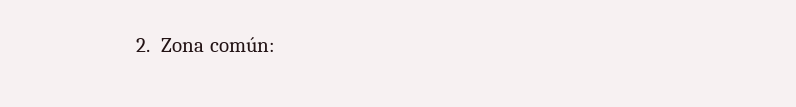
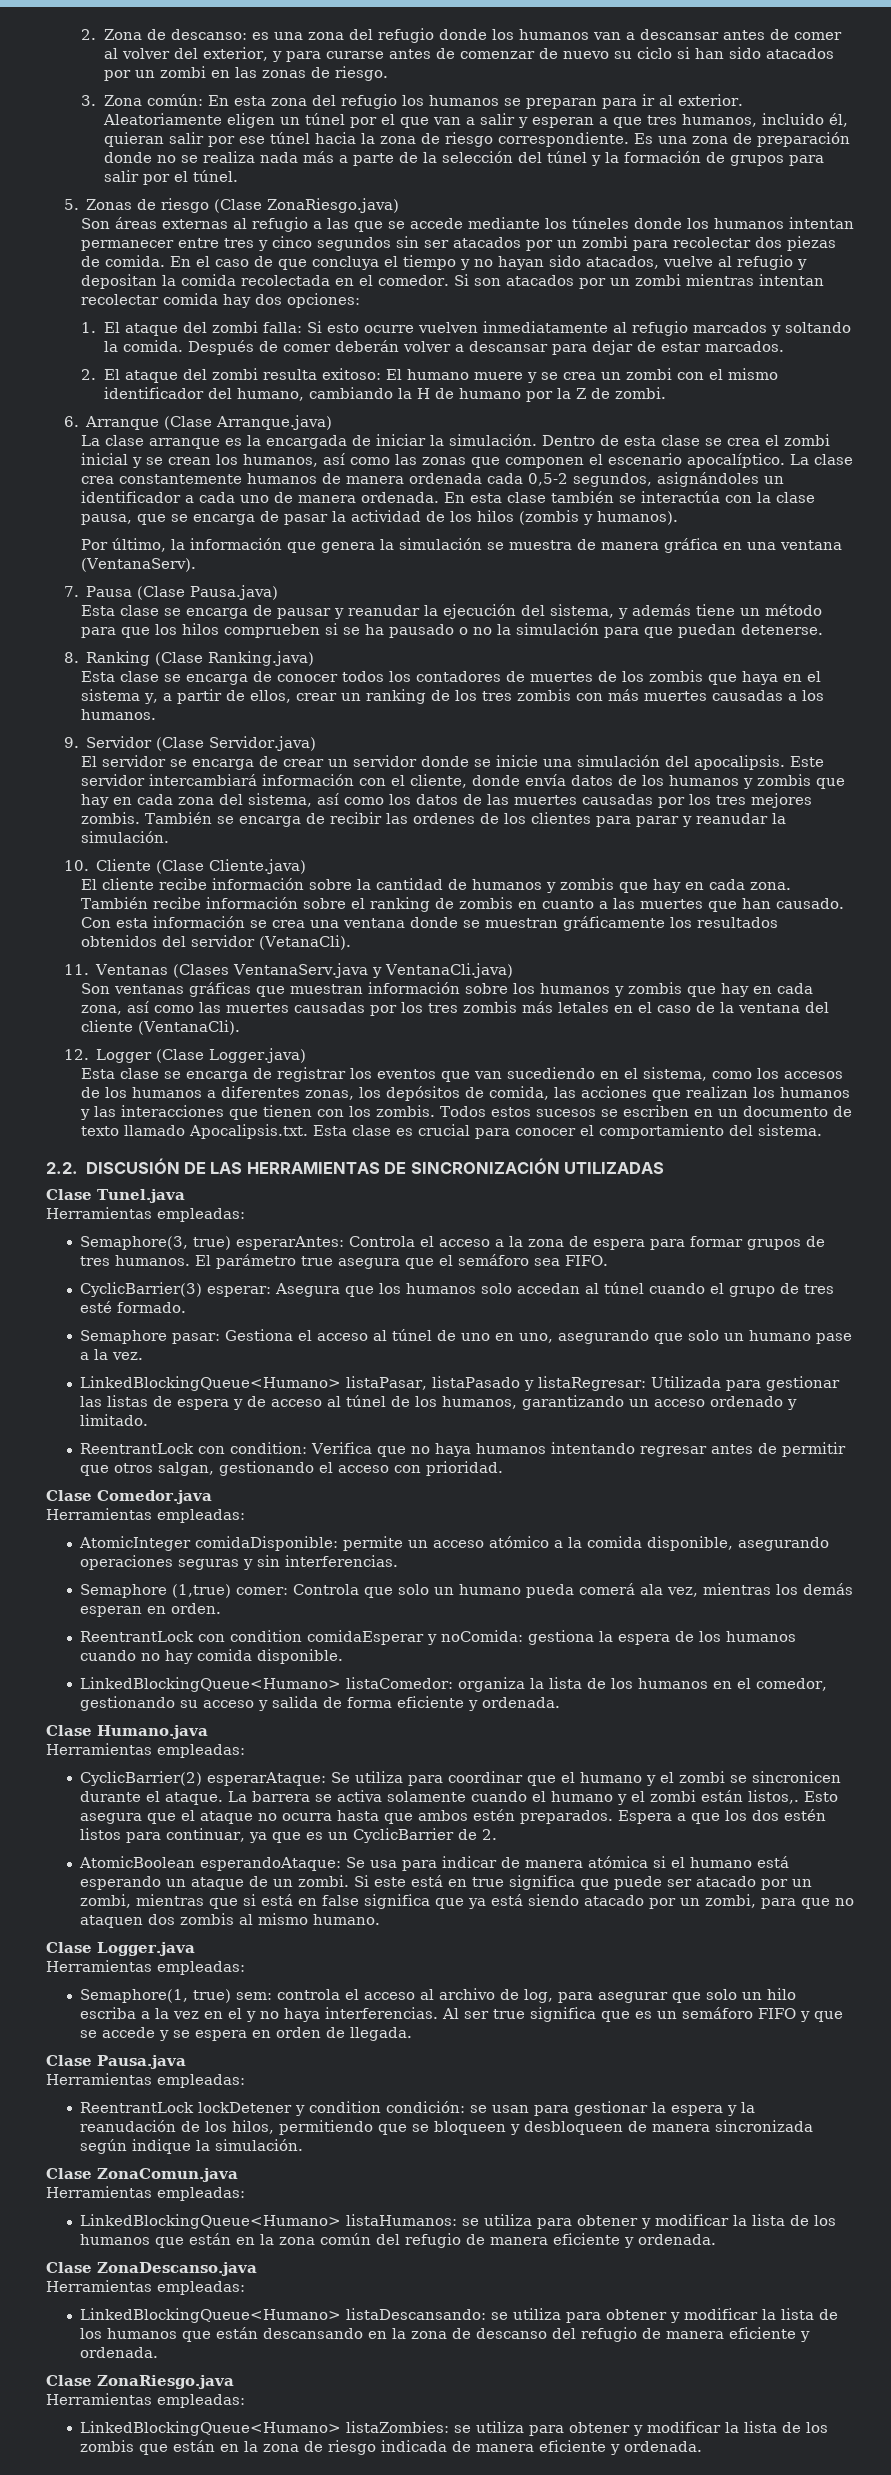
[209,37,275,52] común: -> [146,28,842,43] [103,47,834,62] [103,66,388,81] [81,94,743,109] [102,113,848,128] [103,132,850,147] [103,151,824,166] [103,170,238,185] [63,198,400,213] [81,217,855,232] [81,236,837,251] [81,255,808,270] [81,274,825,289] [81,293,361,308] [81,321,851,336] [103,340,784,355] [81,368,778,383] [103,387,666,402] [63,415,333,430] [81,434,831,449] [81,453,854,468] [81,472,785,487] [81,491,816,503] [81,510,679,525] [81,538,843,553] [81,558,197,572] [63,585,279,600] [81,604,823,619] [81,623,824,638] [63,651,315,666] [81,670,822,685] [81,689,825,704] [81,709,157,720] [63,736,317,751] [81,755,825,770] [81,774,846,789] [81,793,813,808] [81,812,787,827] [81,831,170,843] [63,859,307,874] [81,878,792,893] [81,897,845,912] [81,916,779,931] [81,935,352,950] [63,963,514,978] [81,982,814,997] [81,1001,830,1016] [81,1020,241,1035] [63,1048,307,1063] [81,1067,844,1082] [81,1086,851,1101] [80,1105,853,1120] [81,1124,823,1139] [46,1158,665,1174] [46,1189,185,1203] [46,1207,245,1222] [80,1236,826,1250] [80,1254,609,1269] [80,1282,835,1297] [80,1301,187,1313] [80,1329,853,1344] [80,1349,144,1360] [80,1376,841,1391] [80,1395,798,1410] [80,1414,149,1426] [80,1442,847,1457] [80,1461,504,1476] [46,1490,212,1504] [46,1508,245,1523] [79,1536,830,1551] [80,1555,399,1570] [80,1583,854,1598] [80,1603,222,1617] [80,1630,797,1645] [80,1649,344,1664] [80,1677,828,1692] [80,1696,561,1711] [46,1725,208,1739] [46,1743,245,1758] [80,1771,842,1786] [80,1790,839,1805] [80,1809,827,1824] [80,1828,498,1843] [79,1856,790,1871] [80,1875,813,1890] [80,1894,855,1909] [80,1913,381,1928] [46,1942,195,1956] [46,1960,245,1975] [80,1988,797,2003] [80,2007,844,2022] [80,2027,413,2041] [46,2055,186,2069] [46,2073,245,2088] [80,2101,756,2116] [80,2120,814,2135] [80,2139,304,2154] [46,2168,238,2182] [46,2186,245,2201] [80,2214,837,2229] [80,2233,717,2248] [46,2262,257,2276] [46,2280,245,2295] [80,2308,839,2323] [80,2327,811,2342] [80,2347,159,2358] [46,2375,234,2389] [46,2393,245,2408] [80,2421,829,2436] [80,2440,703,2455] de descanso: es una zona del refugio donde los humanos van a descansar antes de comer al volver del exterior, y para curarse antes de comenzar de nuevo su ciclo si han sido atacados por un zombi en las zonas de riesgo. // 3. Zona común: En esta zona del refugio los humanos se preparan para ir al exterior. Aleatoriamente eligen un túnel por el que van a salir y esperan a que tres humanos, incluido él, quieran salir por ese túnel hacia la zona de riesgo correspondiente. Es una zona de preparación donde no se realiza nada más a parte de la selección del túnel y la formación de grupos para salir por el túnel. // 5. Zonas de riesgo (Clase ZonaRiesgo.java) // Son áreas externas al refugio a las que se accede mediante los túneles donde los humanos intentan permanecer entre tres y cinco segundos sin ser atacados por un zombi para recolectar dos piezas de comida. En el caso de que concluya el tiempo y no hayan sido atacados, vuelve al refugio y depositan la comida recolectada en el comedor. Si son atacados por un zombi mientras intentan recolectar comida hay dos opciones: // 1. El ataque del zombi falla: Si esto ocurre vuelven inmediatamente al refugio marcados y soltando la comida. Después de comer deberán volver a descansar para dejar de estar marcados. // 2. El ataque del zombi resulta exitoso: El humano muere y se crea un zombi con el mismo identificador del humano, cambiando la H de humano por la Z de zombi. // 6. Arranque (Clase Arranque.java) // La clase arranque es la encargada de iniciar la simulación. Dentro de esta clase se crea el zombi inicial y se crean los humanos, así como las zonas que componen el escenario apocalíptico. La clase crea constantemente humanos de manera ordenada cada 0,5-2 segundos, asignándoles un identificador a cada uno de manera ordenada. En esta clase también se interactúa con la clase pausa, que se encarga de pasar la actividad de los hilos (zombis y humanos). // Por último, la información que genera la simulación se muestra de manera gráfica en una ventana (VentanaServ). // 7. Pausa (Clase Pausa.java) // Esta clase se encarga de pausar y reanudar la ejecución del sistema, y además tiene un método para que los hilos comprueben si se ha pausado o no la simulación para que puedan detenerse. // 8. Ranking (Clase Ranking.java) // Esta clase se encarga de conocer todos los contadores de muertes de los zombis que haya en el sistema y, a partir de ellos, crear un ranking de los tres zombis con más muertes causadas a los humanos. // 9. Servidor (Clase Servidor.java) // El servidor se encarga de crear un servidor donde se inicie una simulación del apocalipsis. Este servidor intercambiará información con el cliente, donde envía datos de los humanos y zombis que hay en cada zona del sistema, así como los datos de las muertes causadas por los tres mejores zombis. También se encarga de recibir las ordenes de los clientes para parar y reanudar la simulación. // 10. Cliente (Clase Cliente.java) // El cliente recibe información sobre la cantidad de humanos y zombis que hay en cada zona. También recibe información sobre el ranking de zombis en cuanto a las muertes que han causado. Con esta información se crea una ventana donde se muestran gráficamente los resultados obtenidos del servidor (VetanaCli). // 11. Ventanas (Clases VentanaServ.java y VentanaCli.java) // Son ventanas gráficas que muestran información sobre los humanos y zombis que hay en cada zona, así como las muertes causadas por los tres zombis más letales en el caso de la ventana del cliente (VentanaCli). // 12. Logger (Clase Logger.java) // Esta clase se encarga de registrar los eventos que van sucediendo en el sistema, como los accesos de los humanos a diferentes zonas, los depósitos de comida, las acciones que realizan los humanos y las interacciones que tienen con los zombis. Todos estos sucesos se escriben en un documento de texto llamado Apocalipsis.txt. Esta clase es crucial para conocer el comportamiento del sistema. // 2.2. DISCUSIÓN DE LAS HERRAMIENTAS DE SINCRONIZACIÓN UTILIZADAS // Clase Tunel.java // Herramientas empleadas: // Semaphore(3, true) esperarAntes: Controla el acceso a la zona de espera para formar grupos de tres humanos. El parámetro true asegura que el semáforo sea FIFO. // CyclicBarrier(3) esperar: Asegura que los humanos solo accedan al túnel cuando el grupo de tres esté formado. // Semaphore pasar: Gestiona el acceso al túnel de uno en uno, asegurando que solo un humano pase a la vez. // LinkedBlockingQueue<Humano> listaPasar, listaPasado y listaRegresar: Utilizada para gestionar las listas de espera y de acceso al túnel de los humanos, garantizando un acceso ordenado y limitado. // ReentrantLock con condition: Verifica que no haya humanos intentando regresar antes de permitir que otros salgan, gestionando el acceso con prioridad. // Clase Comedor.java // Herramientas empleadas: // AtomicInteger comidaDisponible: permite un acceso atómico a la comida disponible, asegurando operaciones seguras y sin interferencias. // Semaphore (1,true) comer: Controla que solo un humano pueda comerá ala vez, mientras los demás esperan en orden. // ReentrantLock con condition comidaEsperar y noComida: gestiona la espera de los humanos cuando no hay comida disponible. // LinkedBlockingQueue<Humano> listaComedor: organiza la lista de los humanos en el comedor, gestionando su acceso y salida de forma eficiente y ordenada. // Clase Humano.java // Herramientas empleadas: // CyclicBarrier(2) esperarAtaque: Se utiliza para coordinar que el humano y el zombi se sincronicen durante el ataque. La barrera se activa solamente cuando el humano y el zombi están listos,. Esto asegura que el ataque no ocurra hasta que ambos estén preparados. Espera a que los dos estén listos para continuar, ya que es un CyclicBarrier de 2. // AtomicBoolean esperandoAtaque: Se usa para indicar de manera atómica si el humano está esperando un ataque de un zombi. Si este está en true significa que puede ser atacado por un zombi, mientras que si está en false significa que ya está siendo atacado por un zombi, para que no ataquen dos zombis al mismo humano. // Clase Logger.java // Herramientas empleadas: // Semaphore(1, true) sem: controla el acceso al archivo de log, para asegurar que solo un hilo escriba a la vez en el y no haya interferencias. Al ser true significa que es un semáforo FIFO y que se accede y se espera en orden de llegada. // Clase Pausa.java // Herramientas empleadas: // ReentrantLock lockDetener y condition condición: se usan para gestionar la espera y la reanudación de los hilos, permitiendo que se bloqueen y desbloqueen de manera sincronizada según indique la simulación. // Clase ZonaComun.java // Herramientas empleadas: // LinkedBlockingQueue<Humano> listaHumanos: se utiliza para obtener y modificar la lista de los humanos que están en la zona común del refugio de manera eficiente y ordenada. // Clase ZonaDescanso.java // Herramientas empleadas: // LinkedBlockingQueue<Humano> listaDescansando: se utiliza para obtener y modificar la lista de los humanos que están descansando en la zona de descanso del refugio de manera eficiente y ordenada. // Clase ZonaRiesgo.java // Herramientas empleadas: // LinkedBlockingQueue<Humano> listaZombies: se utiliza para obtener y modificar la lista de los zombis que están en la zona de riesgo indicada de manera eficiente y ordenada.

